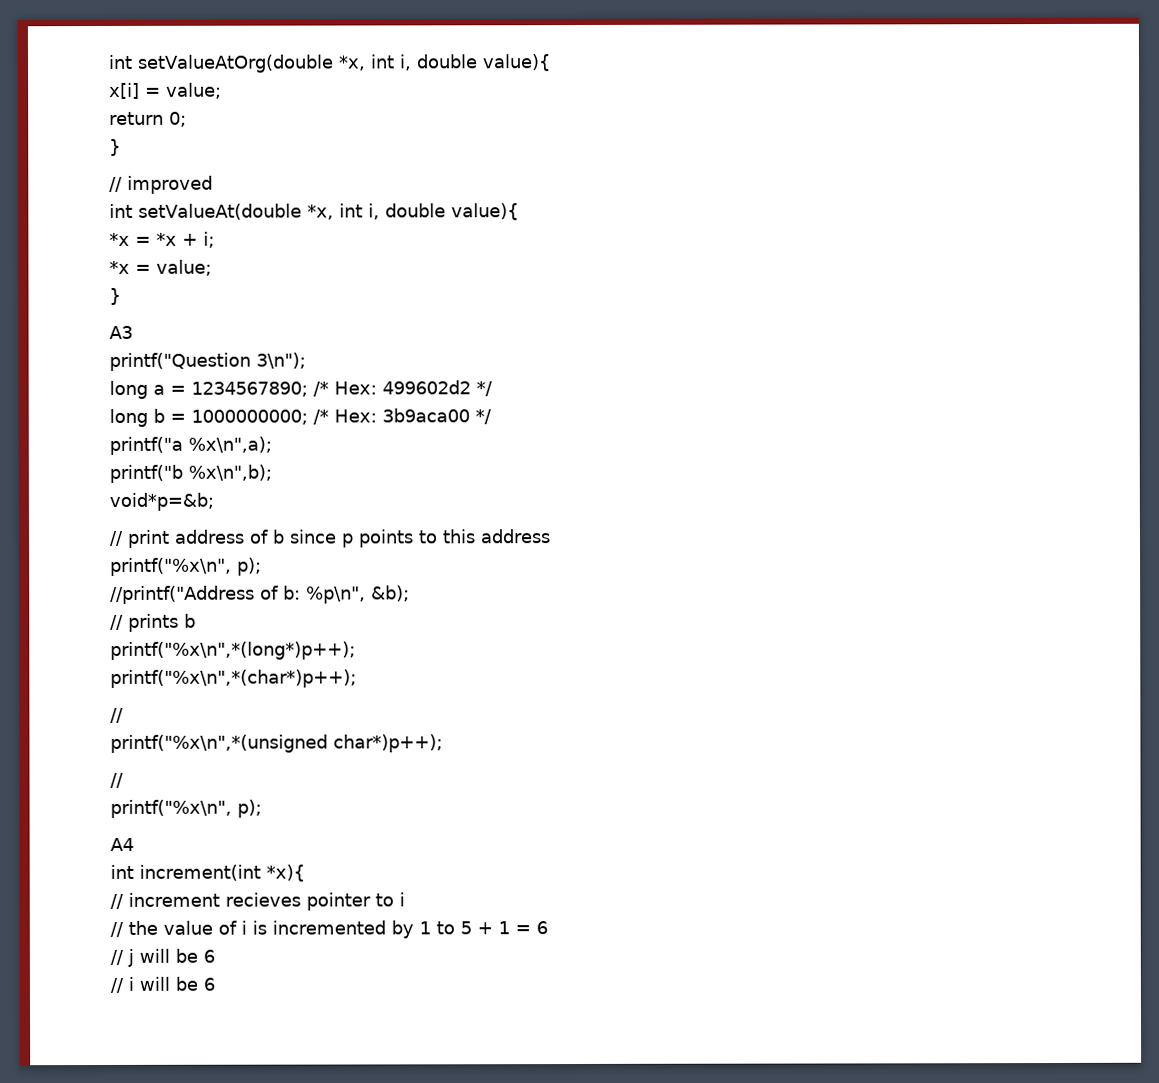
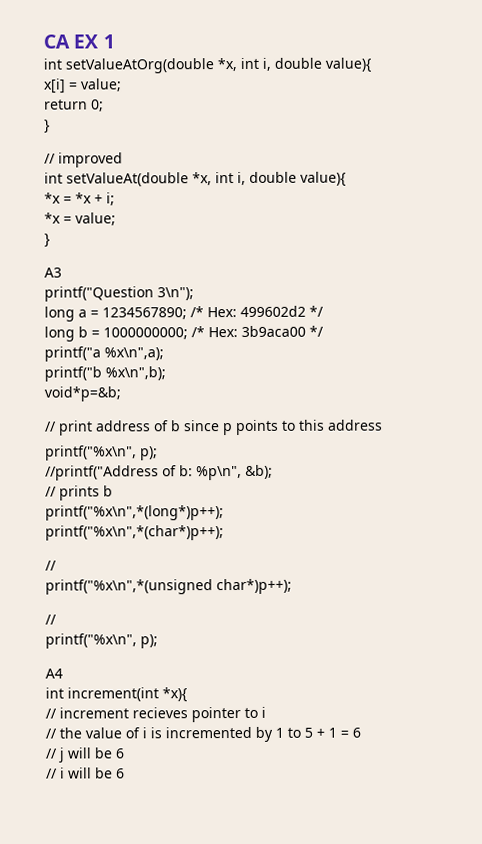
(108, 61) none -> [43,34,115,49] CA EX 1 //

